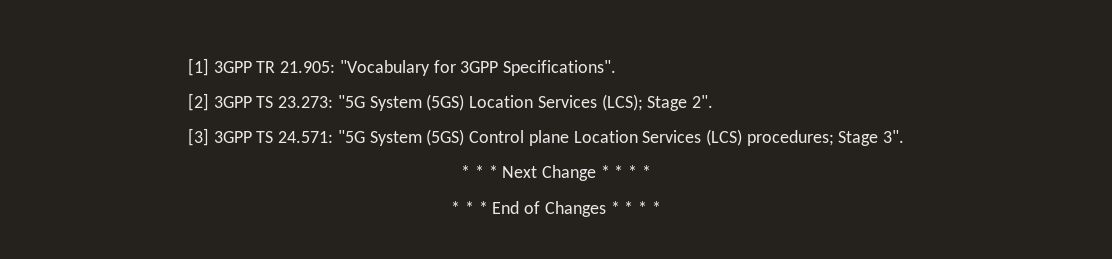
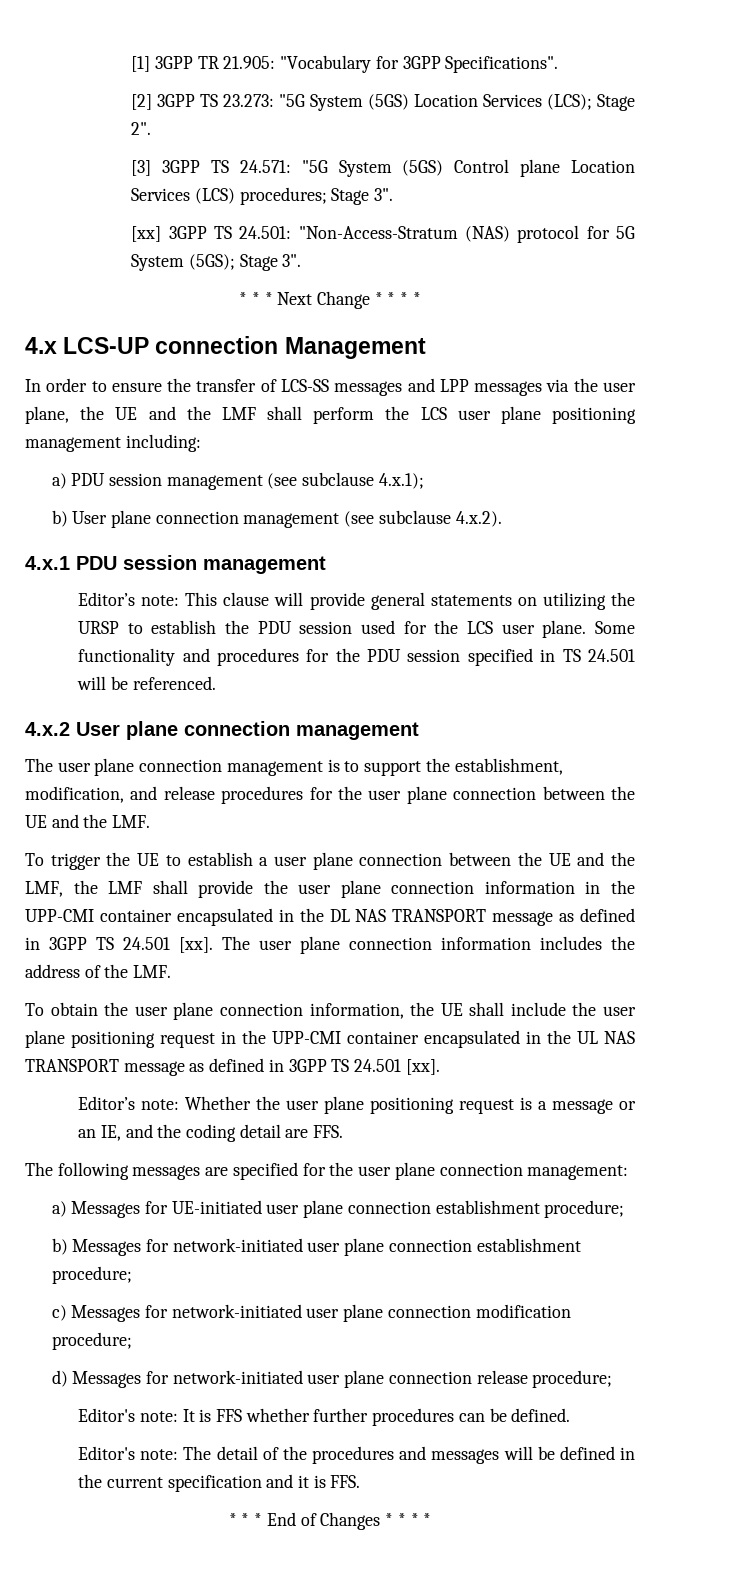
(905, 136) none -> [131,225,635,243] [131,254,302,271] // [xx] 3GPP TS 24.501: "Non-Access-Stratum (NAS) protocol for 5G System (5GS); Stage 3".
(651, 171) none -> [25,336,426,359] [25,378,637,396] [25,406,636,424] [25,434,201,452] [51,472,424,490] [51,510,502,528] [25,555,326,574] [78,592,635,610] [78,620,636,638] [78,648,635,666] [77,676,216,690] [25,721,419,740] [25,758,563,776] [25,786,635,804] [25,814,151,828] [25,852,635,870] [25,880,635,898] [25,908,635,926] [25,936,635,954] [25,964,172,978] [25,1002,636,1020] [25,1030,635,1048] [25,1058,440,1076] [78,1096,636,1114] [78,1124,344,1142] [25,1162,629,1180] [51,1200,625,1218] [51,1238,581,1256] [51,1266,132,1284] [51,1304,571,1322] [51,1332,132,1350] [51,1370,613,1388] [78,1408,571,1426] [78,1446,635,1464] [78,1474,361,1492] // 4.x LCS-UP connection Management // In order to ensure the transfer of LCS-SS messages and LPP messages via the user plane, the UE and the LMF shall perform the LCS user plane positioning management including: // a) PDU session management (see subclause 4.x.1); // b) User plane connection management (see subclause 4.x.2). // 4.x.1 PDU session management // Editor’s note: This clause will provide general statements on utilizing the URSP to establish the PDU session used for the LCS user plane. Some functionality and procedures for the PDU session specified in TS 24.501 will be referenced. // 4.x.2 User plane connection management // The user plane connection management is to support the establishment, modification, and release procedures for the user plane connection between the UE and the LMF. // To trigger the UE to establish a user plane connection between the UE and the LMF, the LMF shall provide the user plane connection information in the UPP-CMI container encapsulated in the DL NAS TRANSPORT message as defined in 3GPP TS 24.501 [xx]. The user plane connection information includes the address of the LMF. // To obtain the user plane connection information, the UE shall include the user plane positioning request in the UPP-CMI container encapsulated in the UL NAS TRANSPORT message as defined in 3GPP TS 24.501 [xx]. // Editor’s note: Whether the user plane positioning request is a message or an IE, and the coding detail are FFS. // The following messages are specified for the user plane connection management: // a) Messages for UE-initiated user plane connection establishment procedure; // b) Messages for network-initiated user plane connection establishment procedure; // c) Messages for network-initiated user plane connection modification procedure; // d) Messages for network-initiated user plane connection release procedure; // Editor's note: It is FFS whether further procedures can be defined. // Editor's note: The detail of the procedures and messages will be defined in the current specification and it is FFS.

